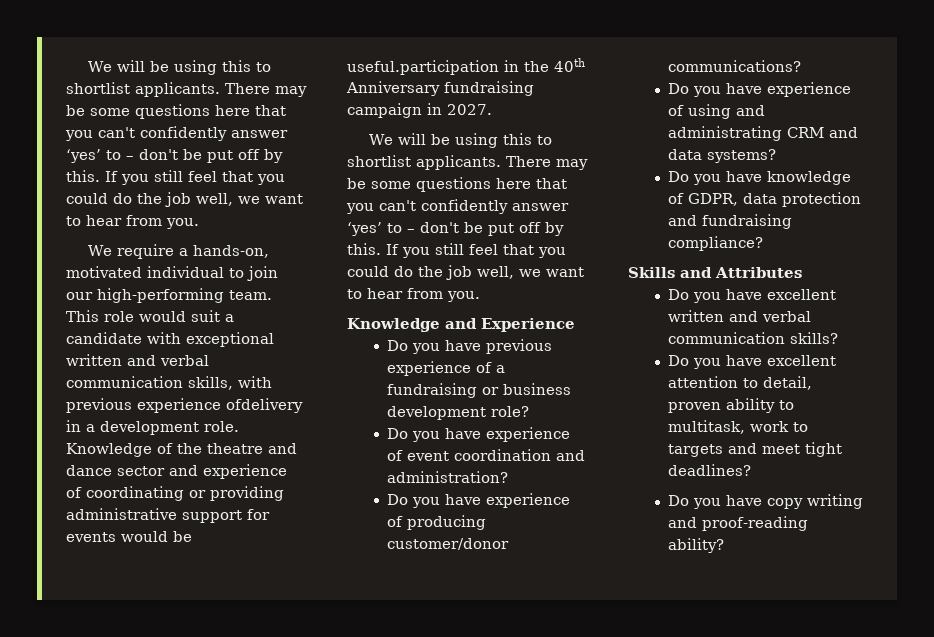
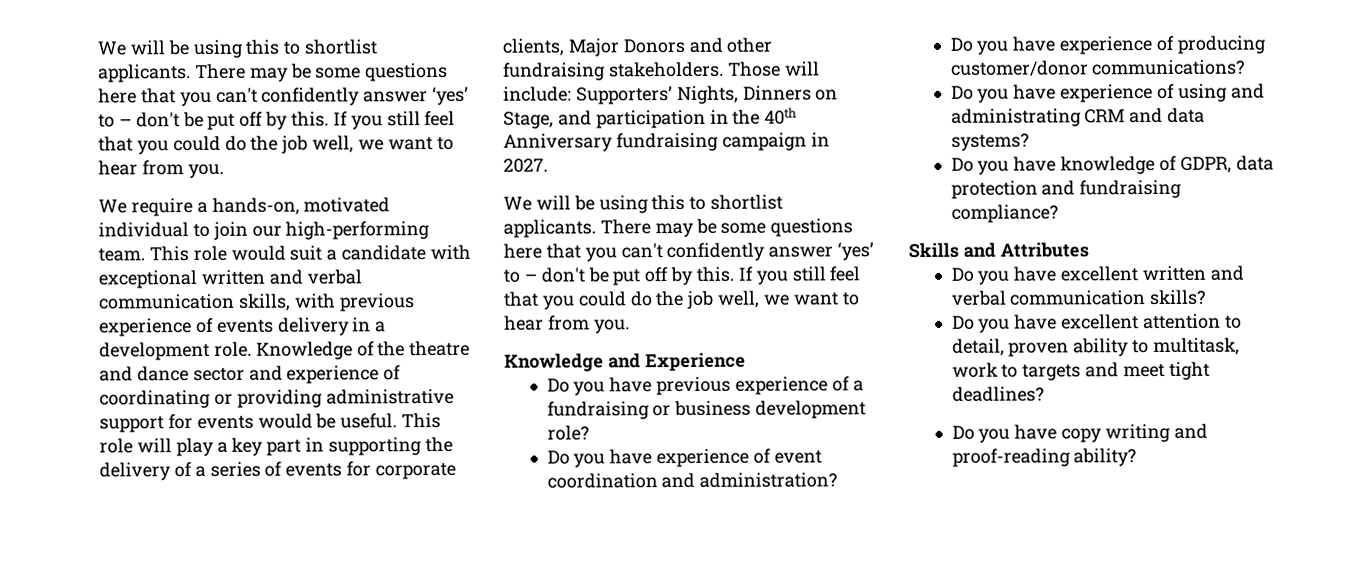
[226,398,303,413] ofdelivery -> [195,317,350,336] of events delivery
[347,60,499,75] useful.participation -> [340,412,442,429] [99,436,453,457] [99,461,457,481] [502,37,774,57] [503,61,820,81] [503,85,839,105] [503,109,706,129] useful. This role will play a key part in supporting the delivery of a series of events for corporate clients, Major Donors and other fundraising stakeholders. Those will include: Supporters’ Nights, Dinners on Stage, and participation

